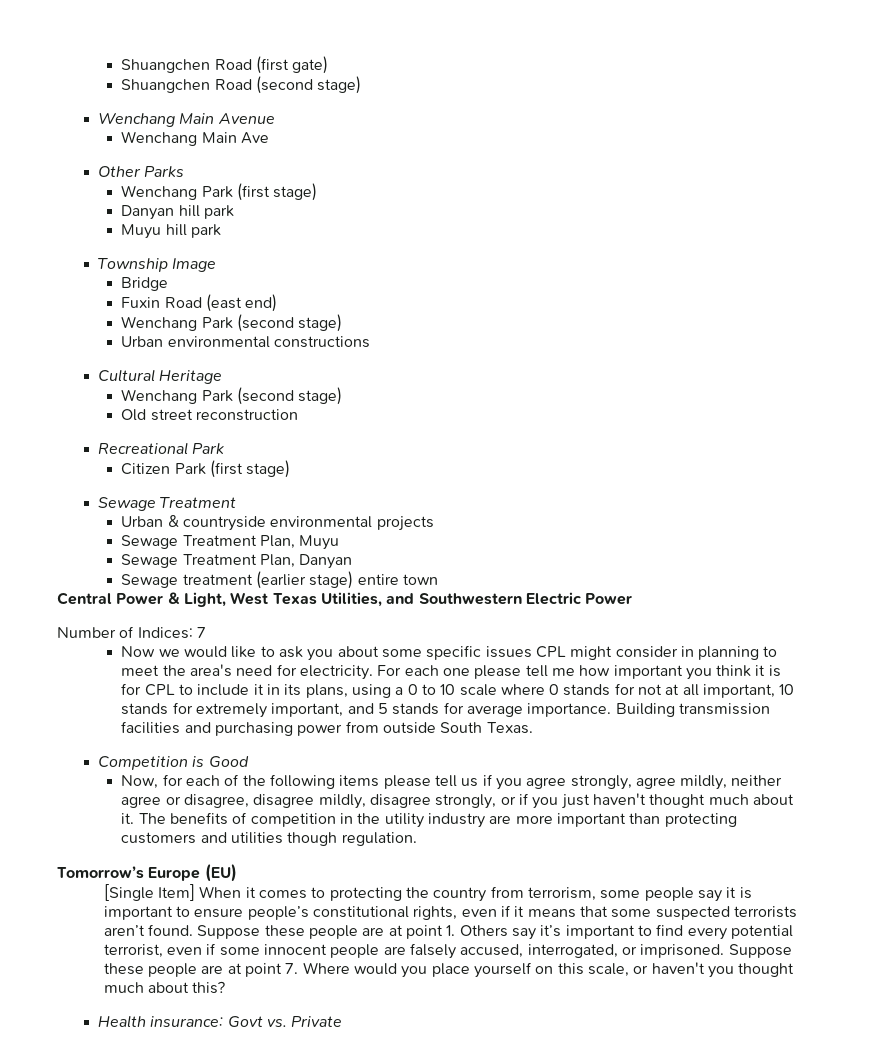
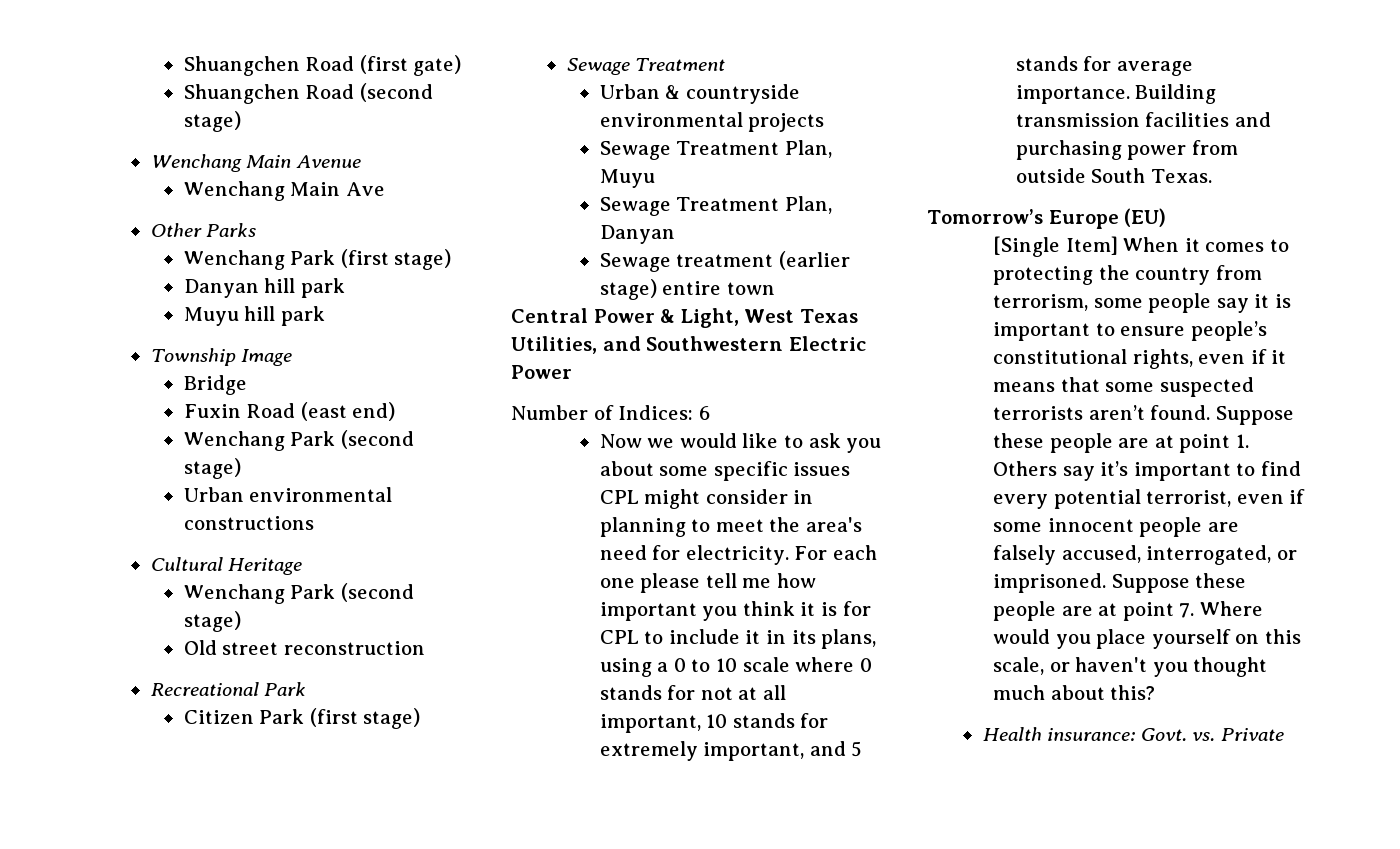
[196,627,206,638] 7 -> [698,406,710,420] 6
[97,756,249,770] [121,774,783,790] [121,793,794,809] [121,812,737,828] [121,832,417,846] // Competition is Good // Now, for each of the following items please tell us if you agree strongly, agree mildly, neither agree or disagree, disagree mildly, disagree strongly, or if you just haven't thought much about it. The benefits of competition in the utility industry are more important than protecting customers and utilities though regulation. -> (1212, 176) none
[227,1016,263,1027] Govt -> [1140,728,1187,741] Govt.

